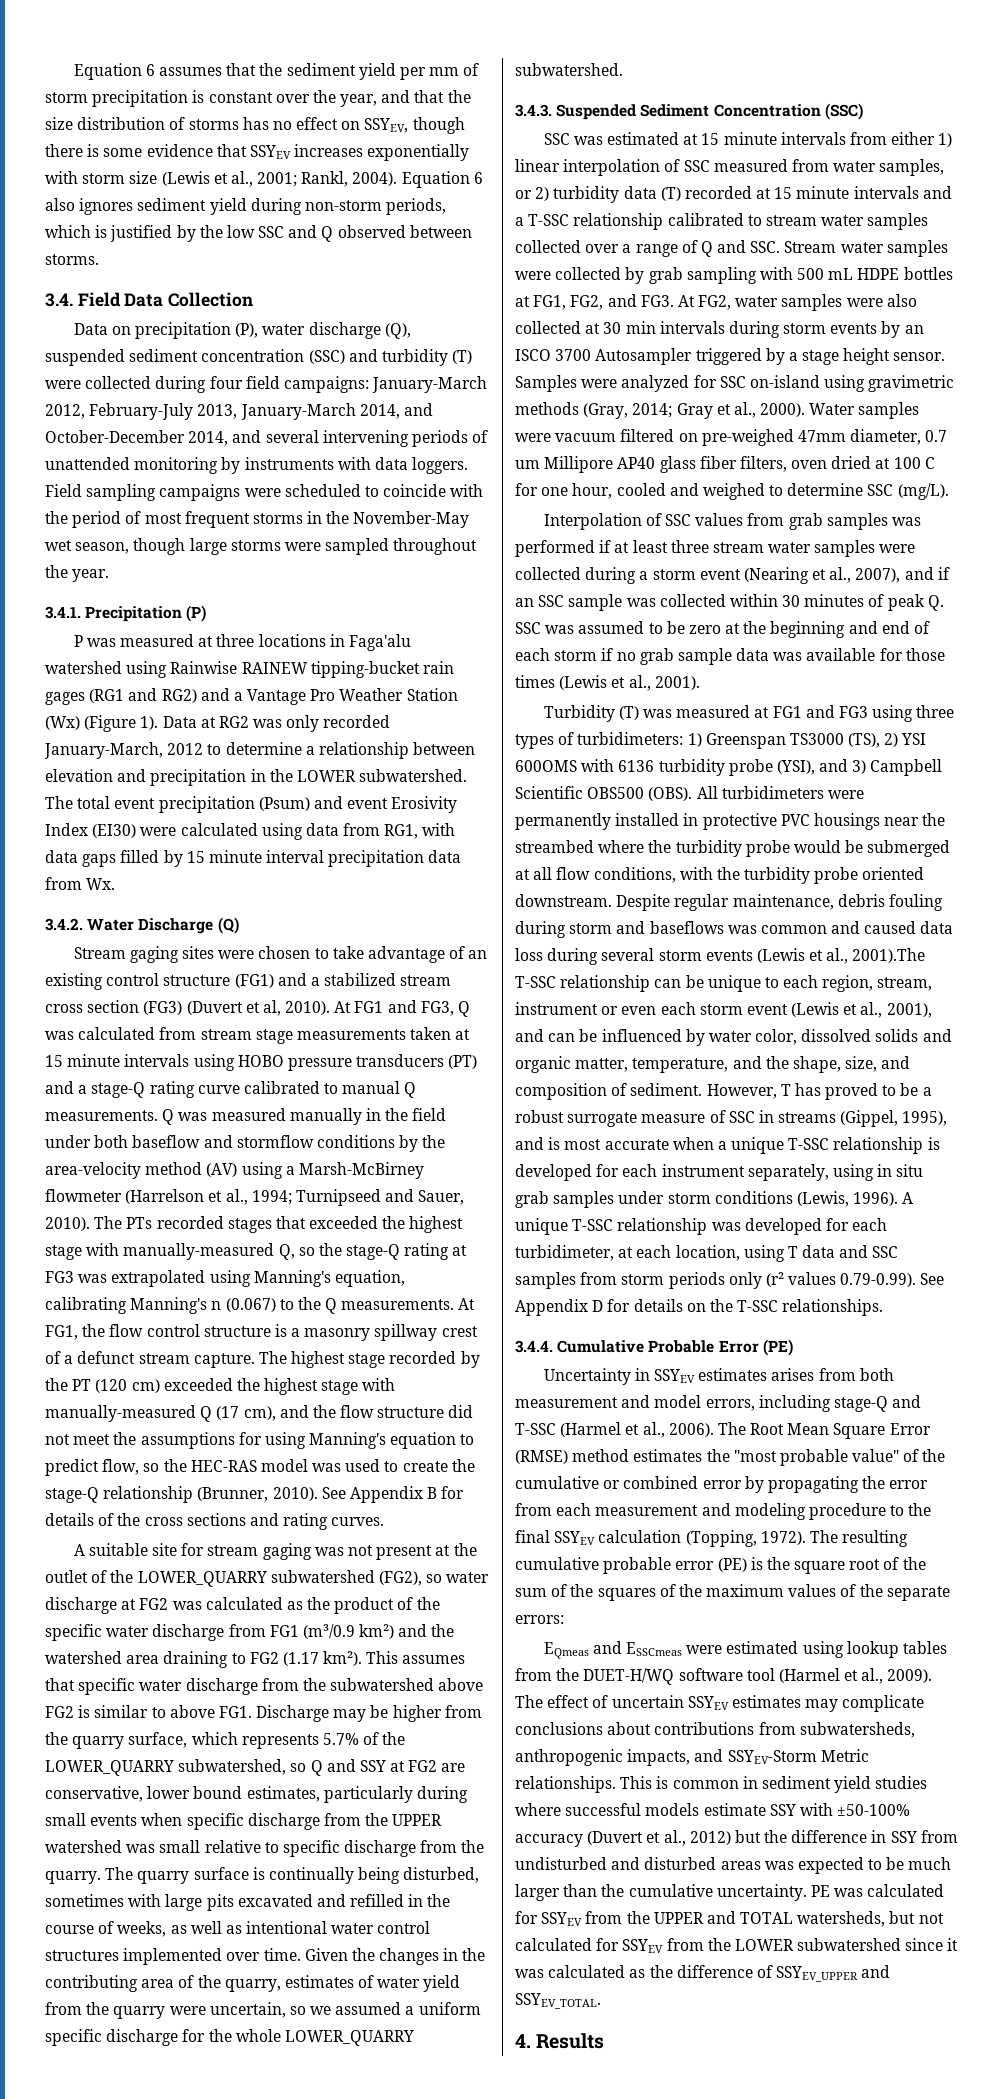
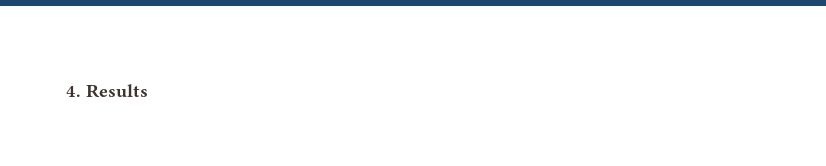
[73,63,480,80] [45,90,471,107] [45,117,465,134] [45,144,470,161] [45,171,483,188] [45,198,447,215] [45,225,472,242] [45,254,99,265] [45,292,254,307] [73,322,411,339] [45,349,473,366] [45,376,488,393] [45,403,433,420] [45,430,489,447] [45,457,469,474] [45,484,484,501] [45,511,470,528] [45,538,478,555] [45,565,110,582] [45,605,207,622] [73,634,411,651] [45,661,454,678] [45,688,458,705] [45,715,391,732] [44,742,476,759] [45,769,468,786] [45,796,458,813] [45,823,456,840] [45,850,462,867] [45,877,116,890] [45,917,239,934] [73,946,488,963] [45,973,452,990] [45,1000,471,1017] [45,1027,471,1044] [45,1054,478,1071] [45,1081,417,1098] [45,1108,447,1125] [45,1135,446,1152] [45,1162,424,1179] [45,1189,465,1206] [45,1216,464,1233] [45,1243,468,1260] [45,1270,405,1287] [45,1297,476,1314] [45,1324,478,1341] [45,1351,480,1368] [45,1378,396,1395] [45,1405,474,1422] [45,1432,475,1449] [45,1459,475,1476] [45,1486,465,1503] [45,1513,385,1530] [73,1543,477,1560] [45,1570,490,1587] [45,1597,440,1614] [45,1624,455,1641] [45,1651,466,1668] [45,1678,484,1695] [45,1705,482,1722] [45,1732,406,1749] [45,1759,466,1776] [45,1786,468,1803] [45,1813,443,1830] [45,1840,485,1857] [45,1867,480,1884] [45,1894,451,1911] [45,1921,431,1937] [45,1948,486,1965] [45,1975,461,1992] [45,2002,481,2019] [45,2029,414,2046] [515,63,623,76] [515,103,863,120] [543,132,953,147] [515,159,945,176] [515,186,952,203] [515,213,929,230] [515,240,948,257] [515,267,953,284] [515,294,917,311] [515,321,924,338] [515,348,946,365] [515,375,955,392] [515,402,920,419] [515,429,948,446] [515,456,935,473] [515,483,949,500] [543,513,921,530] [515,540,916,557] [515,567,950,584] [515,594,944,611] [515,621,931,638] [515,648,945,665] [515,675,700,691] [543,705,955,722] [515,732,927,749] [515,759,943,776] [515,786,864,801] [515,813,946,830] [515,840,951,857] [515,867,925,884] [515,894,943,911] [515,921,954,938] [515,948,926,965] [515,975,933,992] [515,1002,932,1018] [515,1029,952,1046] [515,1056,911,1073] [515,1083,932,1100] [515,1110,948,1127] [515,1137,940,1154] [515,1164,924,1181] [515,1191,914,1208] [515,1218,888,1235] [515,1245,899,1262] [515,1272,945,1289] [515,1299,884,1316] [515,1339,793,1356] [543,1368,894,1385] [515,1395,922,1412] [515,1422,931,1439] [515,1449,946,1466] [515,1476,929,1493] [515,1503,932,1520] [515,1530,909,1547] [515,1557,926,1574] [515,1584,950,1601] [515,1615,564,1624] [543,1641,947,1659] [515,1668,933,1685] [515,1695,925,1712] [515,1722,915,1738] [515,1749,869,1766] [515,1776,928,1793] [515,1803,911,1816] [515,1830,958,1847] [515,1857,952,1874] [515,1884,945,1901] [515,1911,944,1927] [515,1938,959,1953] [515,1965,891,1982] [515,1993,601,2009] Equation 6 assumes that the sediment yield per mm of storm precipitation is constant over the year, and that the size distribution of storms has no effect on SSYEV, though there is some evidence that SSYEV increases exponentially with storm size (Lewis et al., 2001; Rankl, 2004). Equation 6 also ignores sediment yield during non-storm periods, which is justified by the low SSC and Q observed between storms. // 3.4. Field Data Collection // Data on precipitation (P), water discharge (Q), suspended sediment concentration (SSC) and turbidity (T) were collected during four field campaigns: January-March 2012, February-July 2013, January-March 2014, and October-December 2014, and several intervening periods of unattended monitoring by instruments with data loggers. Field sampling campaigns were scheduled to coincide with the period of most frequent storms in the November-May wet season, though large storms were sampled throughout the year. // 3.4.1. Precipitation (P) // P was measured at three locations in Faga'alu watershed using Rainwise RAINEW tipping-bucket rain gages (RG1 and RG2) and a Vantage Pro Weather Station (Wx) (Figure 1). Data at RG2 was only recorded January-March, 2012 to determine a relationship between elevation and precipitation in the LOWER subwatershed. The total event precipitation (Psum) and event Erosivity Index (EI30) were calculated using data from RG1, with data gaps filled by 15 minute interval precipitation data from Wx. // 3.4.2. Water Discharge (Q) // Stream gaging sites were chosen to take advantage of an existing control structure (FG1) and a stabilized stream cross section (FG3) (Duvert et al, 2010). At FG1 and FG3, Q was calculated from stream stage measurements taken at 15 minute intervals using HOBO pressure transducers (PT) and a stage-Q rating curve calibrated to manual Q measurements. Q was measured manually in the field under both baseflow and stormflow conditions by the area-velocity method (AV) using a Marsh-McBirney flowmeter (Harrelson et al., 1994; Turnipseed and Sauer, 2010). The PTs recorded stages that exceeded the highest stage with manually-measured Q, so the stage-Q rating at FG3 was extrapolated using Manning's equation, calibrating Manning's n (0.067) to the Q measurements. At FG1, the flow control structure is a masonry spillway crest of a defunct stream capture. The highest stage recorded by the PT (120 cm) exceeded the highest stage with manually-measured Q (17 cm), and the flow structure did not meet the assumptions for using Manning's equation to predict flow, so the HEC-RAS model was used to create the stage-Q relationship (Brunner, 2010). See Appendix B for details of the cross sections and rating curves. // A suitable site for stream gaging was not present at the outlet of the LOWER_QUARRY subwatershed (FG2), so water discharge at FG2 was calculated as the product of the specific water discharge from FG1 (m³/0.9 km²) and the watershed area draining to FG2 (1.17 km²). This assumes that specific water discharge from the subwatershed above FG2 is similar to above FG1. Discharge may be higher from the quarry surface, which represents 5.7% of the LOWER_QUARRY subwatershed, so Q and SSY at FG2 are conservative, lower bound estimates, particularly during small events when specific discharge from the UPPER watershed was small relative to specific discharge from the quarry. The quarry surface is continually being disturbed, sometimes with large pits excavated and refilled in the course of weeks, as well as intentional water control structures implemented over time. Given the changes in the contributing area of the quarry, estimates of water yield from the quarry were uncertain, so we assumed a uniform specific discharge for the whole LOWER_QUARRY subwatershed. // 3.4.3. Suspended Sediment Concentration (SSC) // SSC was estimated at 15 minute intervals from either 1) linear interpolation of SSC measured from water samples, or 2) turbidity data (T) recorded at 15 minute intervals and a T-SSC relationship calibrated to stream water samples collected over a range of Q and SSC. Stream water samples were collected by grab sampling with 500 mL HDPE bottles at FG1, FG2, and FG3. At FG2, water samples were also collected at 30 min intervals during storm events by an ISCO 3700 Autosampler triggered by a stage height sensor. Samples were analyzed for SSC on-island using gravimetric methods (Gray, 2014; Gray et al., 2000). Water samples were vacuum filtered on pre-weighed 47mm diameter, 0.7 um Millipore AP40 glass fiber filters, oven dried at 100 C for one hour, cooled and weighed to determine SSC (mg/L). // Interpolation of SSC values from grab samples was performed if at least three stream water samples were collected during a storm event (Nearing et al., 2007), and if an SSC sample was collected within 30 minutes of peak Q. SSC was assumed to be zero at the beginning and end of each storm if no grab sample data was available for those times (Lewis et al., 2001). // Turbidity (T) was measured at FG1 and FG3 using three types of turbidimeters: 1) Greenspan TS3000 (TS), 2) YSI 600OMS with 6136 turbidity probe (YSI), and 3) Campbell Scientific OBS500 (OBS). All turbidimeters were permanently installed in protective PVC housings near the streambed where the turbidity probe would be submerged at all flow conditions, with the turbidity probe oriented downstream. Despite regular maintenance, debris fouling during storm and baseflows was common and caused data loss during several storm events (Lewis et al., 2001).The T-SSC relationship can be unique to each region, stream, instrument or even each storm event (Lewis et al., 2001), and can be influenced by water color, dissolved solids and organic matter, temperature, and the shape, size, and composition of sediment. However, T has proved to be a robust surrogate measure of SSC in streams (Gippel, 1995), and is most accurate when a unique T-SSC relationship is developed for each instrument separately, using in situ grab samples under storm conditions (Lewis, 1996). A unique T-SSC relationship was developed for each turbidimeter, at each location, using T data and SSC samples from storm periods only (r² values 0.79-0.99). See Appendix D for details on the T-SSC relationships. // 3.4.4. Cumulative Probable Error (PE) // Uncertainty in SSYEV estimates arises from both measurement and model errors, including stage-Q and T-SSC (Harmel et al., 2006). The Root Mean Square Error (RMSE) method estimates the "most probable value" of the cumulative or combined error by propagating the error from each measurement and modeling procedure to the final SSYEV calculation (Topping, 1972). The resulting cumulative probable error (PE) is the square root of the sum of the squares of the maximum values of the separate errors: // EQmeas and ESSCmeas were estimated using lookup tables from the DUET-H/WQ software tool (Harmel et al., 2009). The effect of uncertain SSYEV estimates may complicate conclusions about contributions from subwatersheds, anthropogenic impacts, and SSYEV-Storm Metric relationships. This is common in sediment yield studies where successful models estimate SSY with ±50-100% accuracy (Duvert et al., 2012) but the difference in SSY from undisturbed and disturbed areas was expected to be much larger than the cumulative uncertainty. PE was calculated for SSYEV from the UPPER and TOTAL watersheds, but not calculated for SSYEV from the LOWER subwatershed since it was calculated as the difference of SSYEV_UPPER and SSYEV_TOTAL. // -> (66, 91) none

